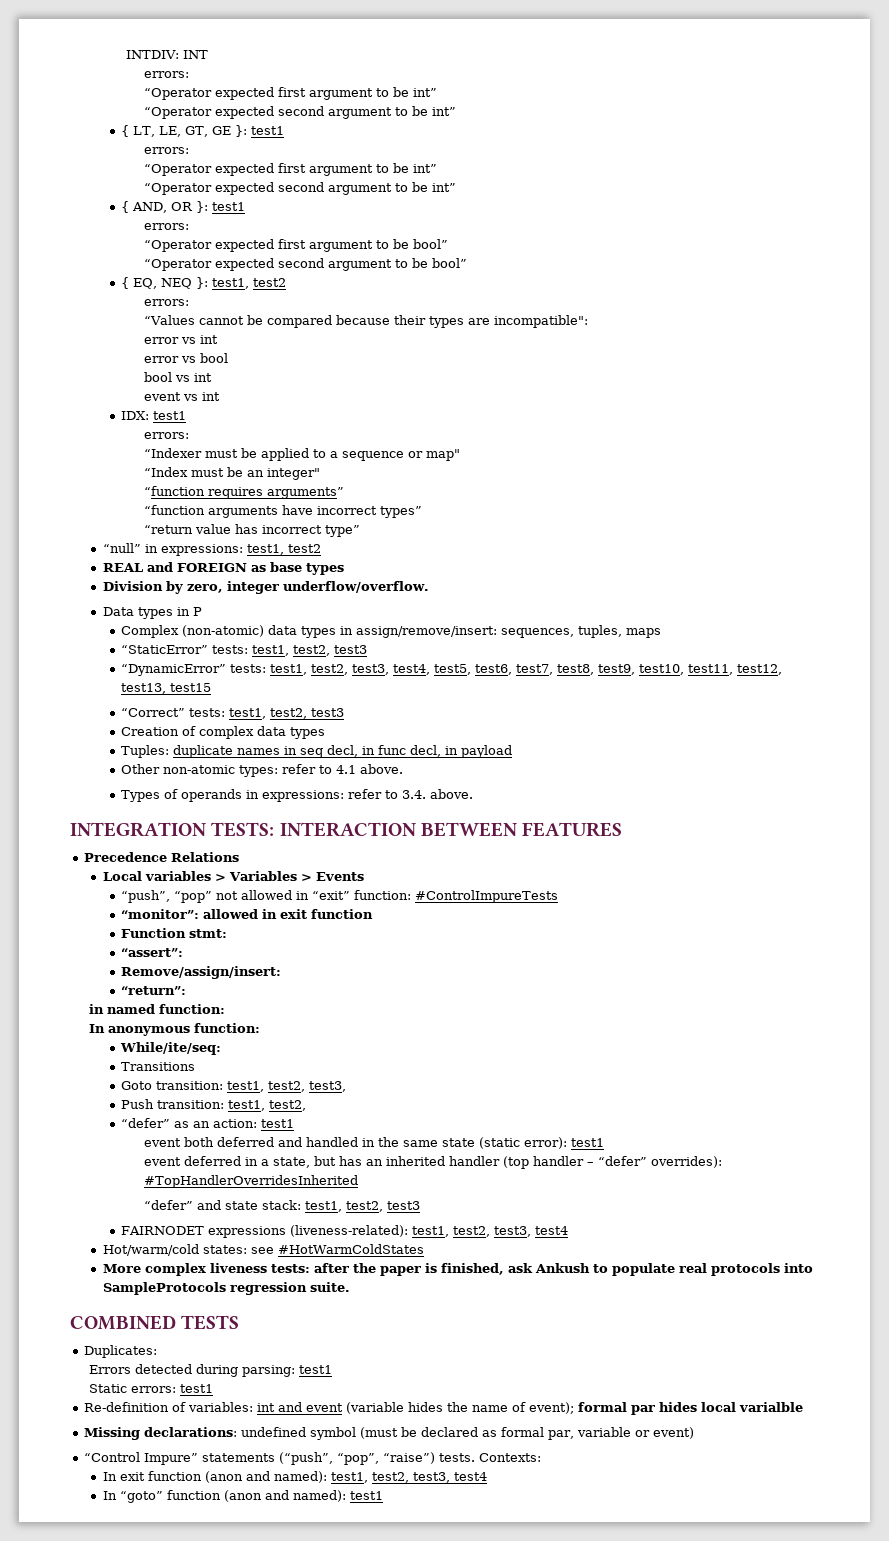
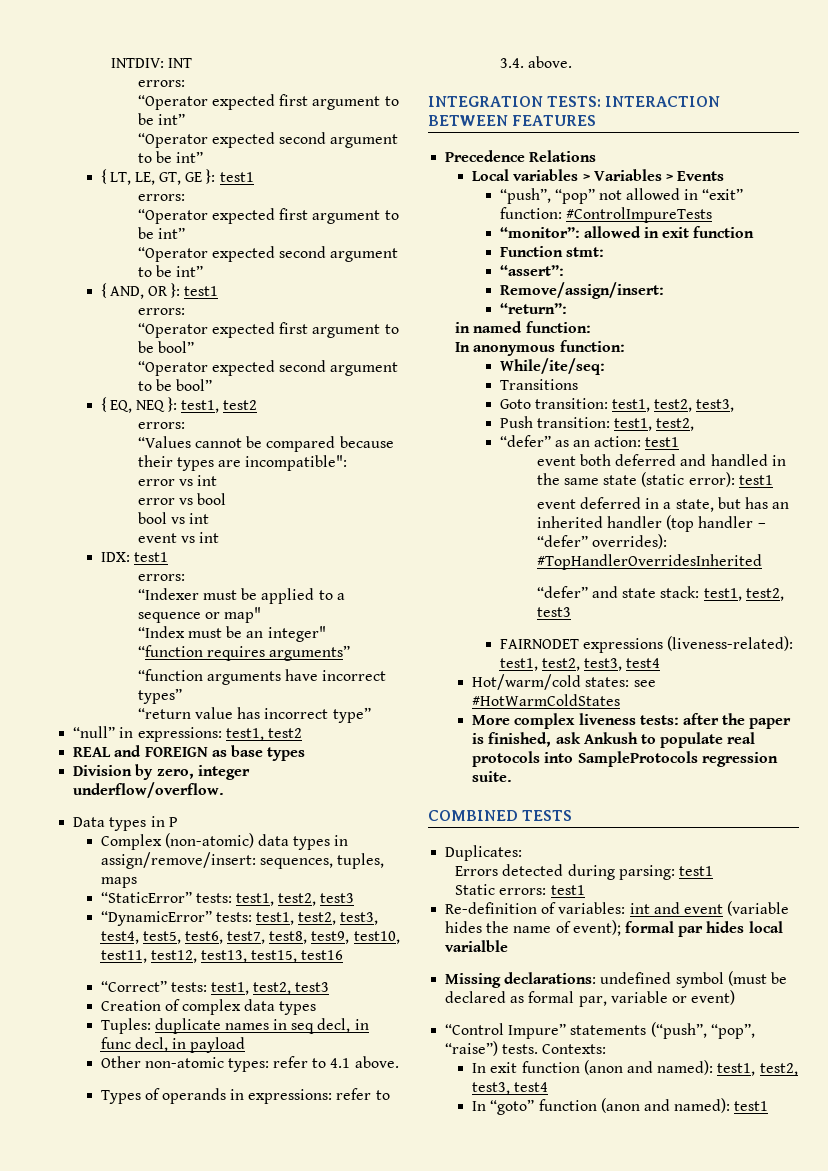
[170,683,212,692] test15 -> [251,950,344,963] test15, test16

